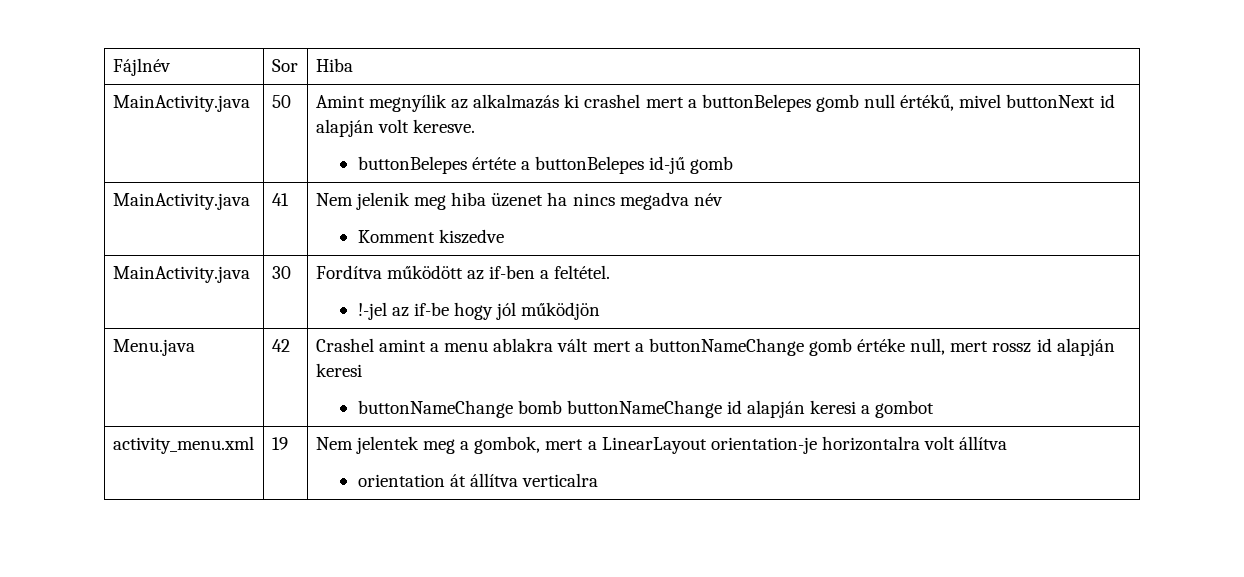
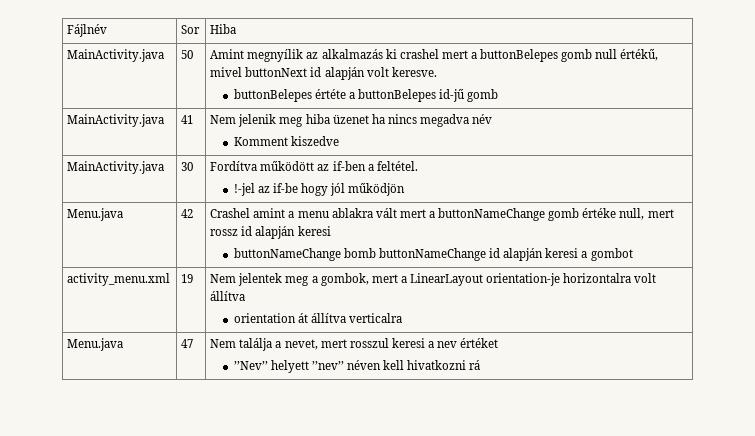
(598, 480) none -> [67,338,124,351] [181,339,194,348] [210,338,499,351] [233,360,481,373] // Menu.java | 47 | Nem találja a nevet, mert rosszul keresi a nev értéket // ’’Nev’’ helyett ’’nev’’ néven kell hivatkozni rá

